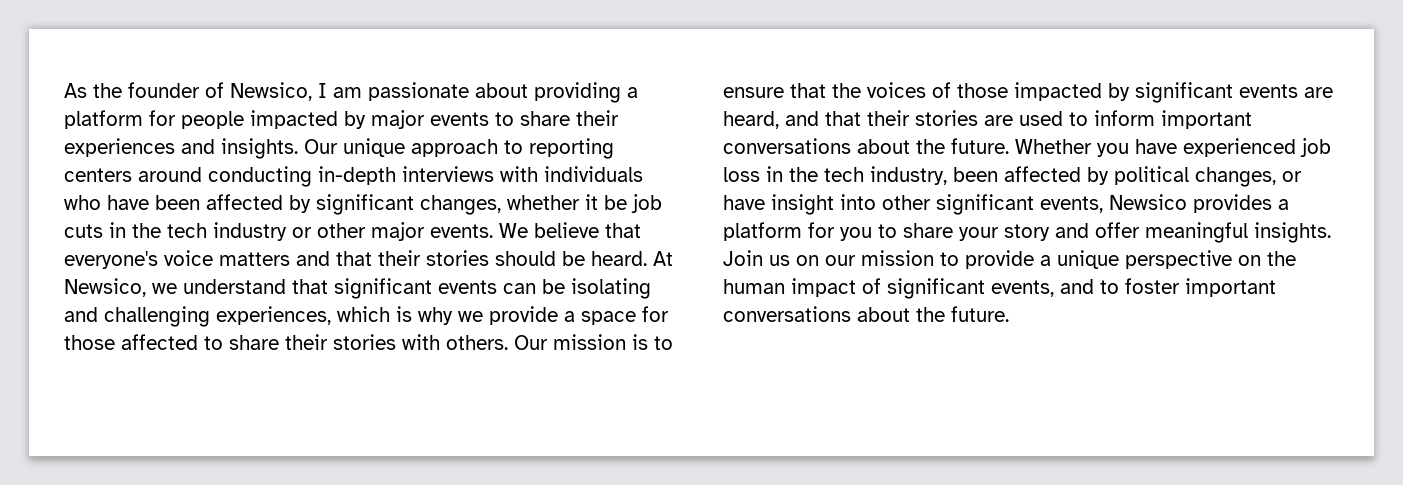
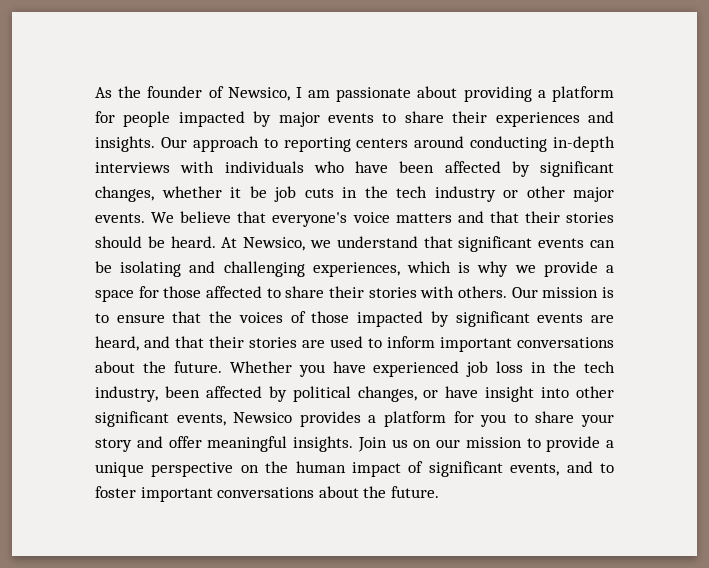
[343,138,405,157] unique -> (187, 142) none

